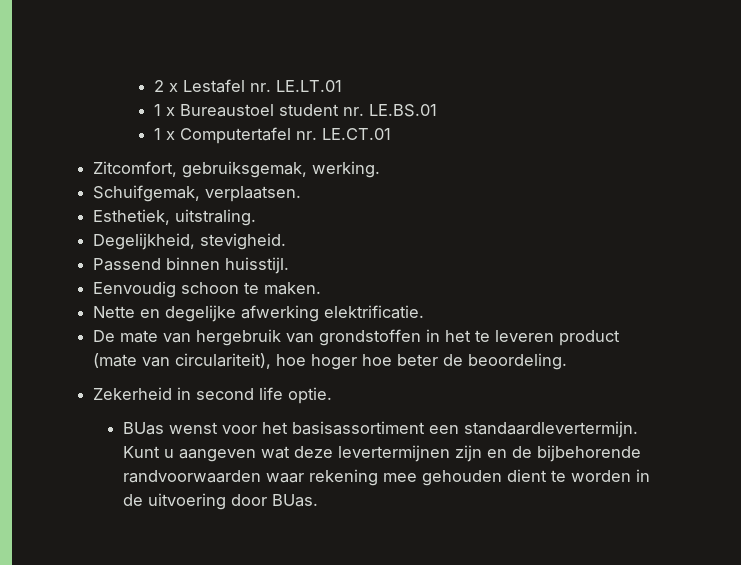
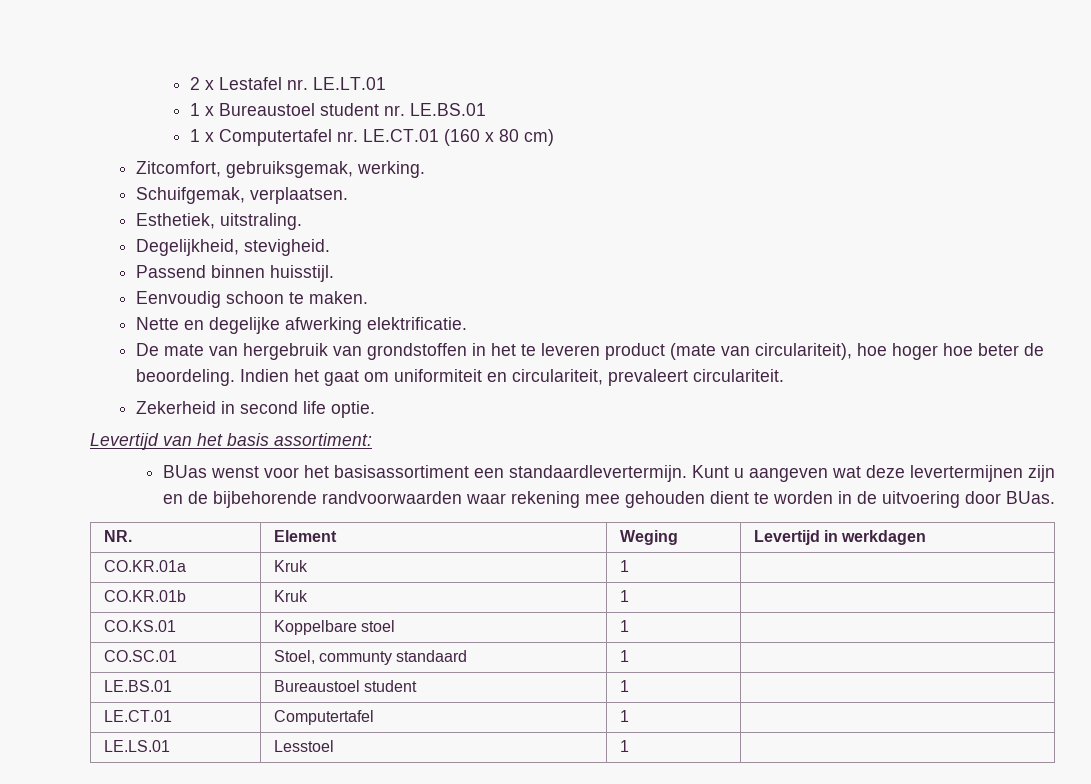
(391, 134) none -> [443,129,554,146] (160 x 80 cm)
(567, 361) none -> [240,369,785,386] Indien het gaat om uniformiteit en circulariteit, prevaleert circulariteit.
(332, 395) none -> [90,433,372,450] // Levertijd van het basis assortiment:
(319, 500) none -> [103,530,132,542] [273,530,337,542] [619,530,678,545] [753,530,927,545] [103,560,186,572] [273,560,308,572] [619,560,629,572] [103,590,186,602] [273,590,308,602] [619,590,629,602] [103,620,176,632] [273,620,396,635] [619,620,629,632] [103,650,177,662] [273,650,468,665] [619,650,629,662] [103,680,172,692] [273,680,418,692] [619,680,629,692] [103,710,172,722] [273,710,374,725] [619,710,629,722] [103,740,170,752] [273,740,334,752] [619,740,629,752] // NR. | Element | Weging | Levertijd in werkdagen // CO.KR.01a | Kruk | 1 | // CO.KR.01b | Kruk | 1 | // CO.KS.01 | Koppelbare stoel | 1 | // CO.SC.01 | Stoel, communty standaard | 1 | // LE.BS.01 | Bureaustoel student | 1 | // LE.CT.01 | Computertafel | 1 | // LE.LS.01 | Lesstoel | 1 |

